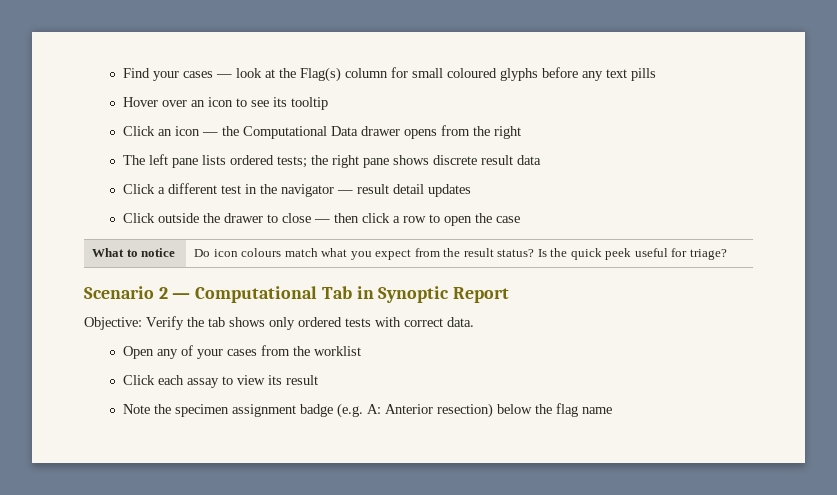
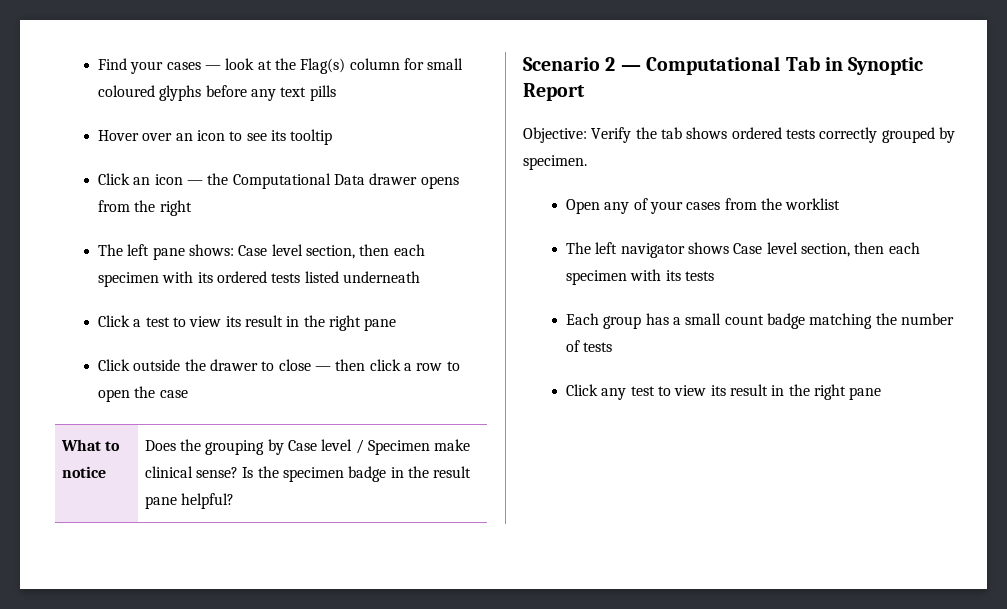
[201,155,541,168] [122,183,471,197] lists ordered tests; the right pane shows discrete result data // Click a different test in the navigator — result detail updates -> [189,244,425,259] [98,271,421,287] [98,315,397,331] shows: Case level section, then each specimen with its ordered tests listed underneath // Click a test to view its result in the right pane
[194,248,727,260] Do icon colours match what you expect from the result status? Is the quick peek useful for triage? -> [144,439,471,455] [144,466,472,482] [144,493,235,509] Does the grouping by Case level / Specimen make clinical sense? Is the specimen badge in the result pane helpful?
[269,317,474,330] only ordered tests with correct data. -> [731,127,955,143] [523,155,587,170] ordered tests correctly grouped by specimen.
[122,375,318,388] [122,403,612,418] // Click each assay to view its result // Note the specimen assignment badge (e.g. A: Anterior resection) below the flag name -> [566,242,920,258] [566,269,715,285] [566,313,954,329] [566,340,613,352] [566,384,882,400] // The left navigator shows Case level section, then each specimen with its tests // Each group has a small count badge matching the number of tests // Click any test to view its result in the right pane

